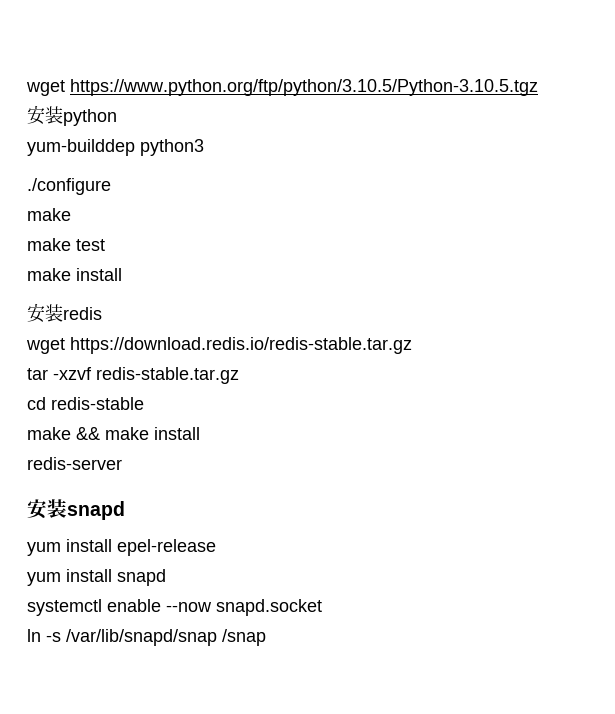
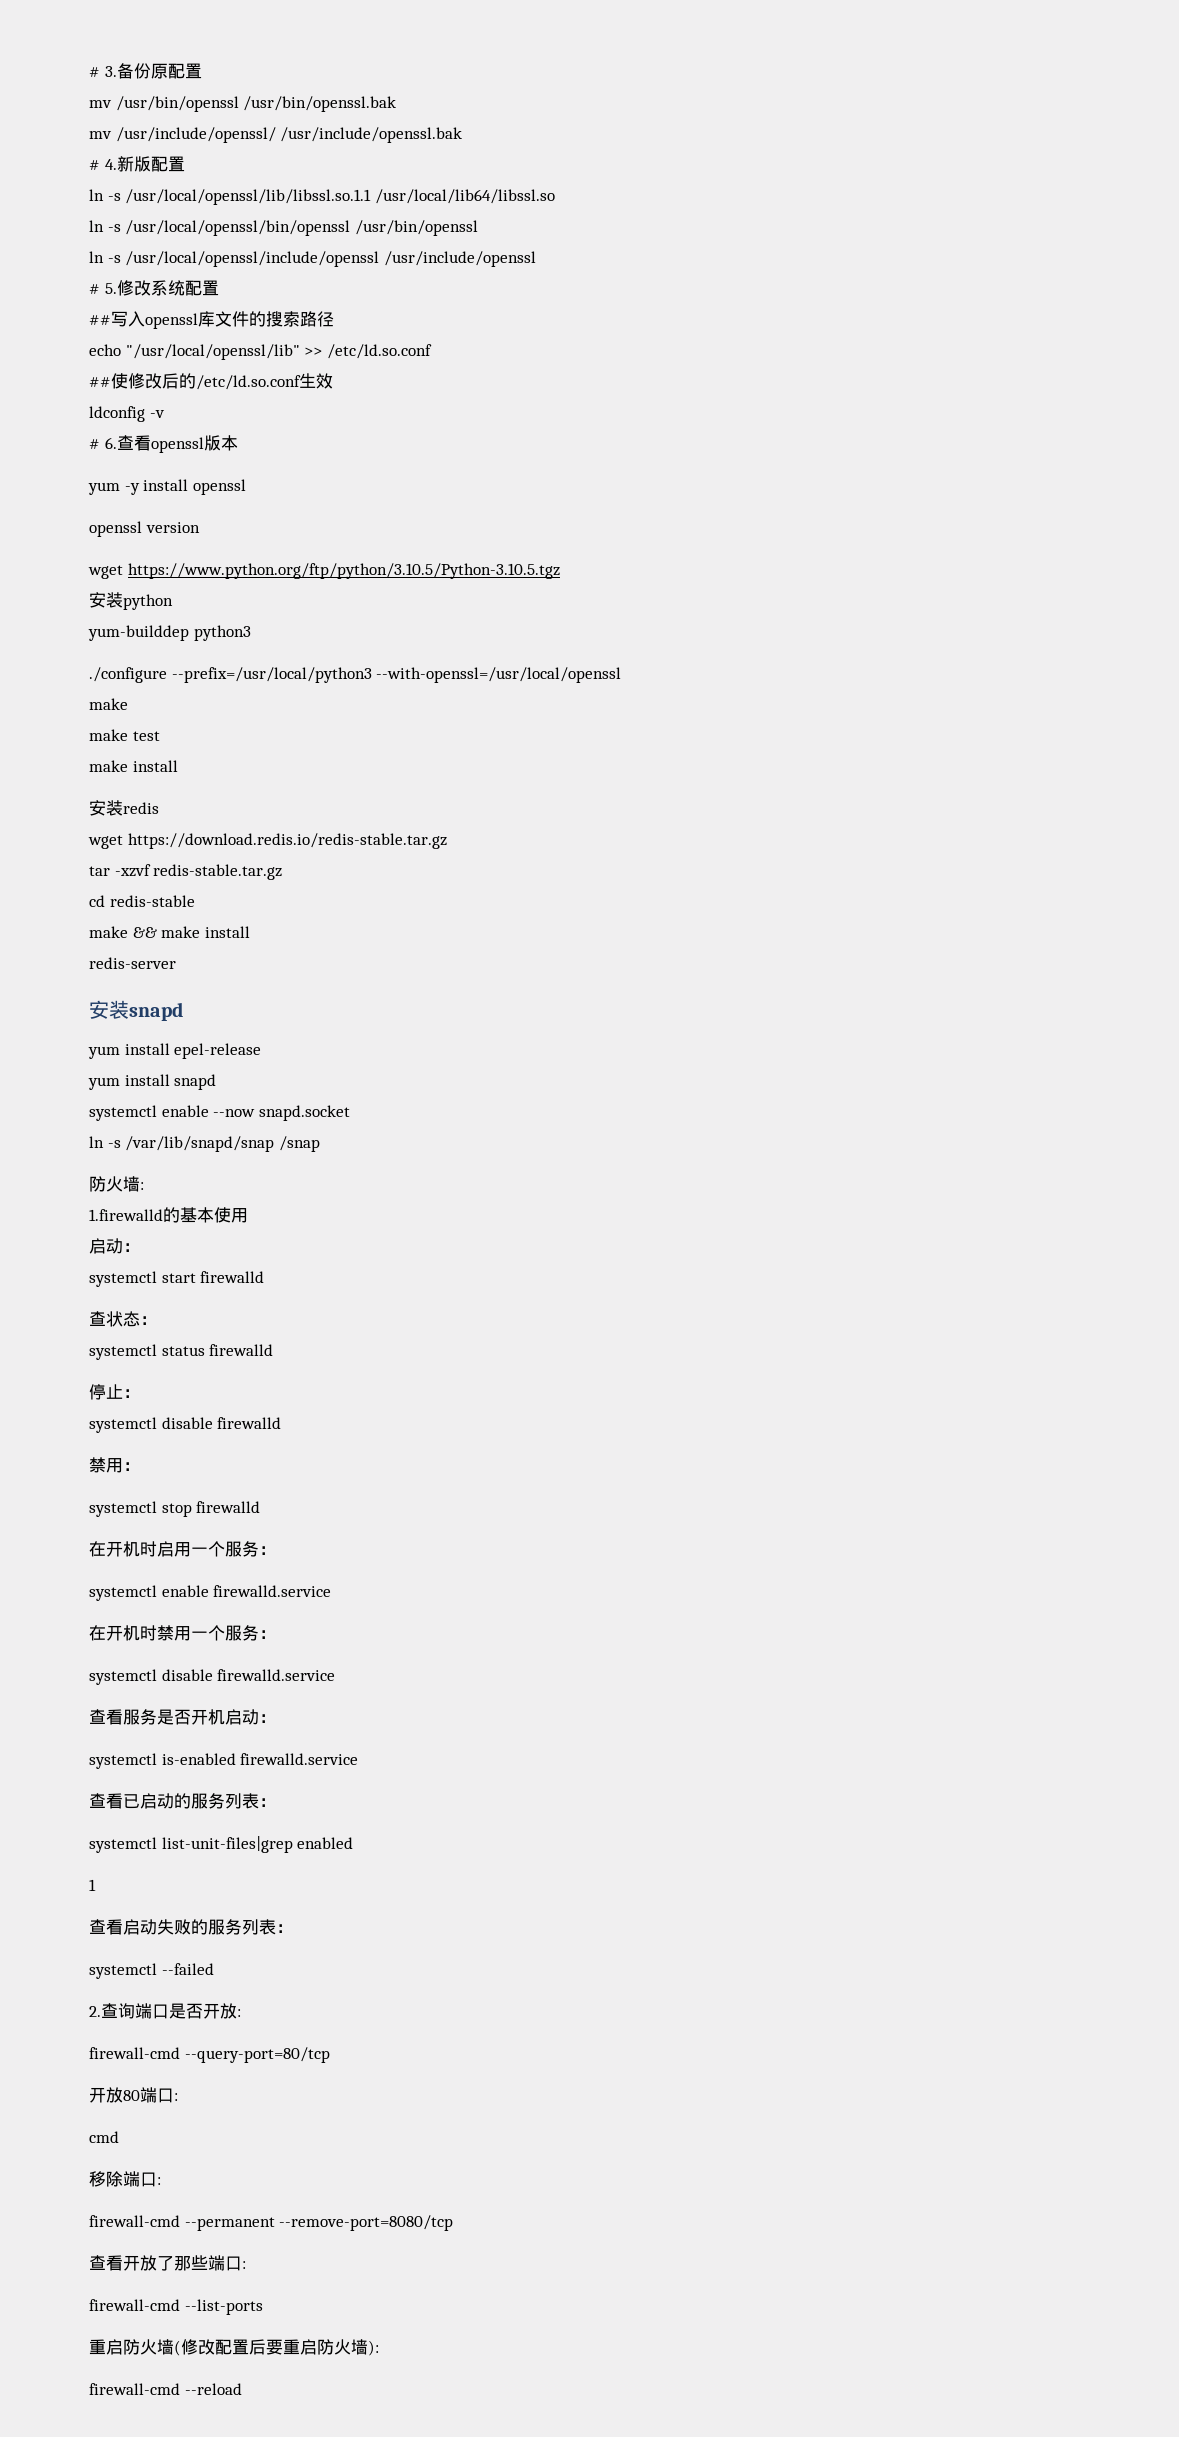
(26, 88) none -> [89,63,202,79] [89,96,397,112] [89,127,463,143] [89,156,185,172] [89,189,555,205] [89,220,478,236] [89,251,536,267] [89,280,219,296] [89,311,334,329] [89,344,432,360] [89,373,333,390] [89,406,165,422] [89,435,238,453] [88,479,246,495] [89,521,200,537] # 3.备份原配置 // mv /usr/bin/openssl /usr/bin/openssl.bak // mv /usr/include/openssl/ /usr/include/openssl.bak // # 4.新版配置 // ln -s /usr/local/openssl/lib/libssl.so.1.1 /usr/local/lib64/libssl.so // ln -s /usr/local/openssl/bin/openssl /usr/bin/openssl // ln -s /usr/local/openssl/include/openssl /usr/include/openssl // # 5.修改系统配置 // ##写入openssl库文件的搜索路径 // echo "/usr/local/openssl/lib" >> /etc/ld.so.conf // ##使修改后的/etc/ld.so.conf生效 // ldconfig -v // # 6.查看openssl版本 // yum -y install openssl // openssl version //
(111, 186) none -> [171,667,622,683] --prefix=/usr/local/python3 --with-openssl=/usr/local/openssl
(266, 637) none -> [89,1176,144,1192] [89,1207,248,1223] [89,1238,140,1254] [89,1271,265,1287] [89,1311,157,1327] [89,1344,274,1360] [89,1384,140,1400] [89,1417,282,1433] [89,1457,140,1473] [89,1501,261,1517] [89,1541,276,1557] [89,1585,332,1601] [89,1625,276,1641] [89,1669,336,1685] [89,1709,276,1725] [89,1753,359,1769] [89,1793,276,1809] [89,1836,354,1853] [89,1879,96,1891] [89,1919,293,1935] [89,1963,214,1979] [89,2003,241,2019] [89,2047,330,2063] [89,2087,178,2103] [89,2131,119,2143] [89,2171,161,2187] [89,2215,454,2231] [89,2255,246,2271] [89,2299,263,2315] [89,2339,379,2356] [89,2383,242,2395] // 防火墙: // 1.firewalld的基本使用 // 启动： // systemctl start firewalld // 查状态： // systemctl status firewalld // 停止： // systemctl disable firewalld // 禁用： // systemctl stop firewalld // 在开机时启用一个服务： // systemctl enable firewalld.service // 在开机时禁用一个服务： // systemctl disable firewalld.service // 查看服务是否开机启动： // systemctl is-enabled firewalld.service // 查看已启动的服务列表： // systemctl list-unit-files|grep enabled // 1 // 查看启动失败的服务列表： // systemctl --failed // 2.查询端口是否开放: // firewall-cmd --query-port=80/tcp // 开放80端口: // cmd // 移除端口: // firewall-cmd --permanent --remove-port=8080/tcp // 查看开放了那些端口: // firewall-cmd --list-ports // 重启防火墙(修改配置后要重启防火墙): // firewall-cmd --reload

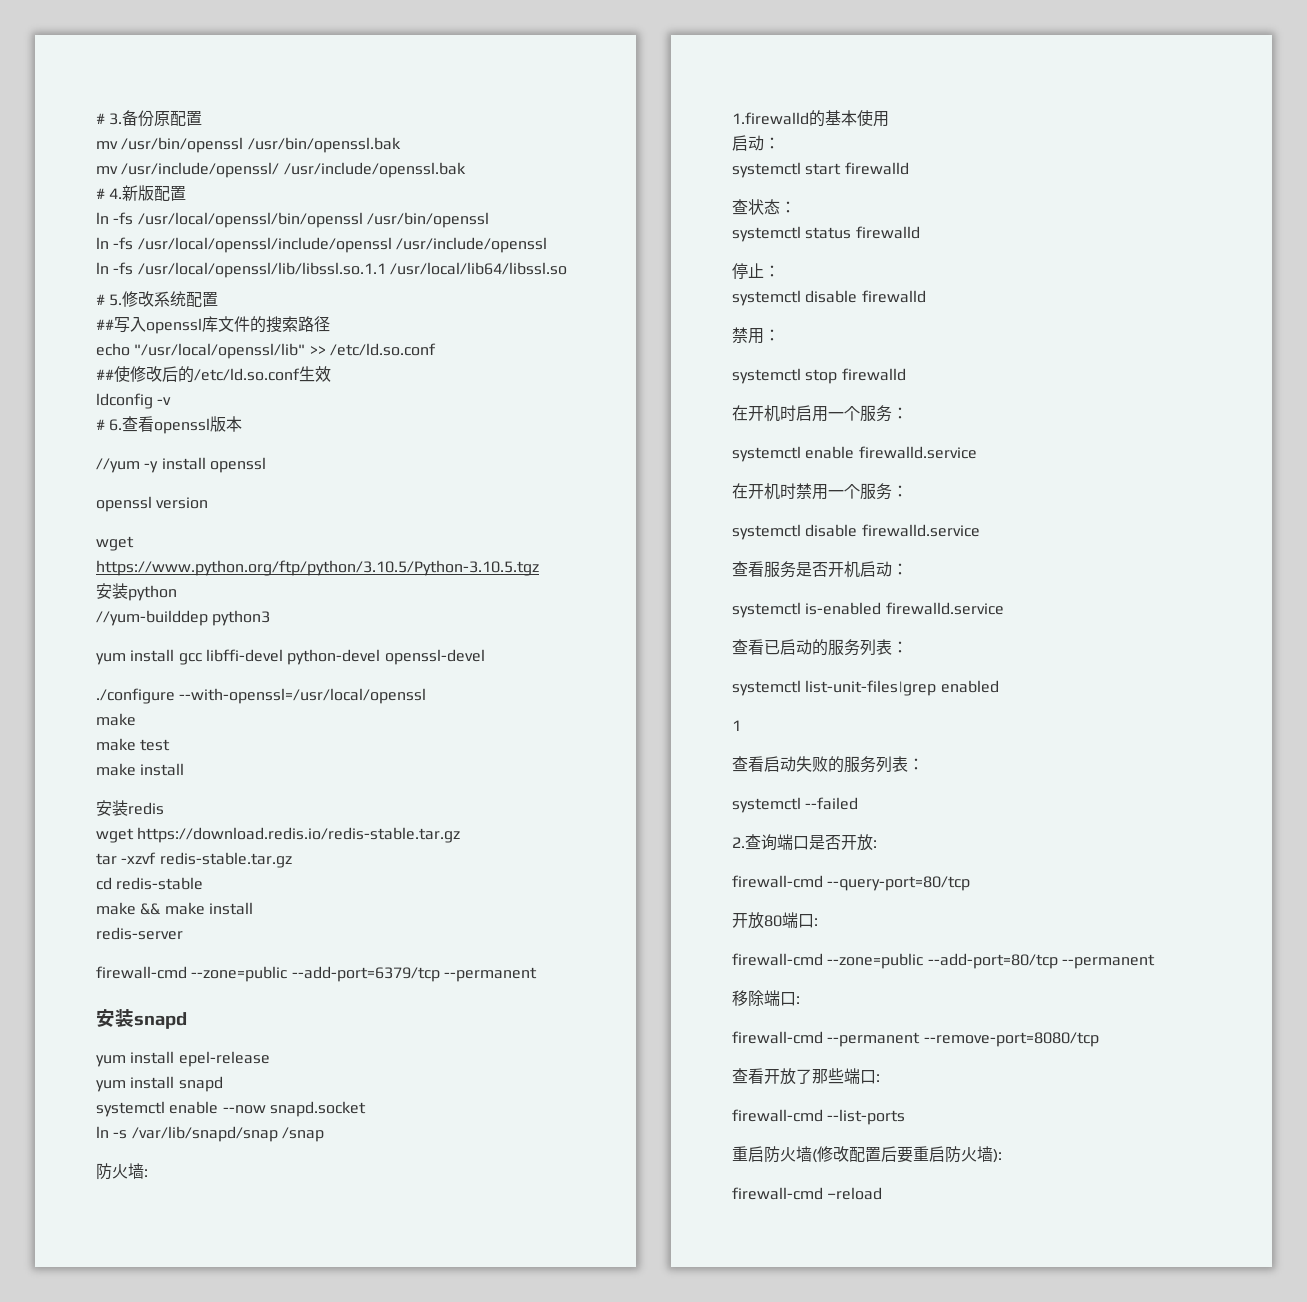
[107,189,555,205] [89,220,121,232] -s /usr/local/openssl/lib/libssl.so.1.1 /usr/local/lib64/libssl.so // ln -s -> [113,212,134,225] -fs
[107,255,121,263] -s -> [113,237,134,250] -fs
(536, 259) none -> [96,262,567,278] // ln -fs /usr/local/openssl/lib/libssl.so.1.1 /usr/local/lib64/libssl.so
[88,482,120,495] yum -> [96,458,140,473] //yum
[88,625,189,641] yum-builddep -> [96,610,208,626] //yum-builddep
(251, 633) none -> [96,649,485,665] // yum install gcc libffi-devel python-devel openssl-devel
[171,667,372,683] --prefix=/usr/local/python3 -> (175, 696) none
(176, 963) none -> [96,966,537,982] // firewall-cmd --zone=public --add-port=6379/tcp --permanent
[89,2131,119,2143] cmd -> [732,953,1155,969] firewall-cmd --zone=public --add-port=80/tcp --permanent
[184,2383,242,2395] --reload -> [827,1187,883,1200] –reload

